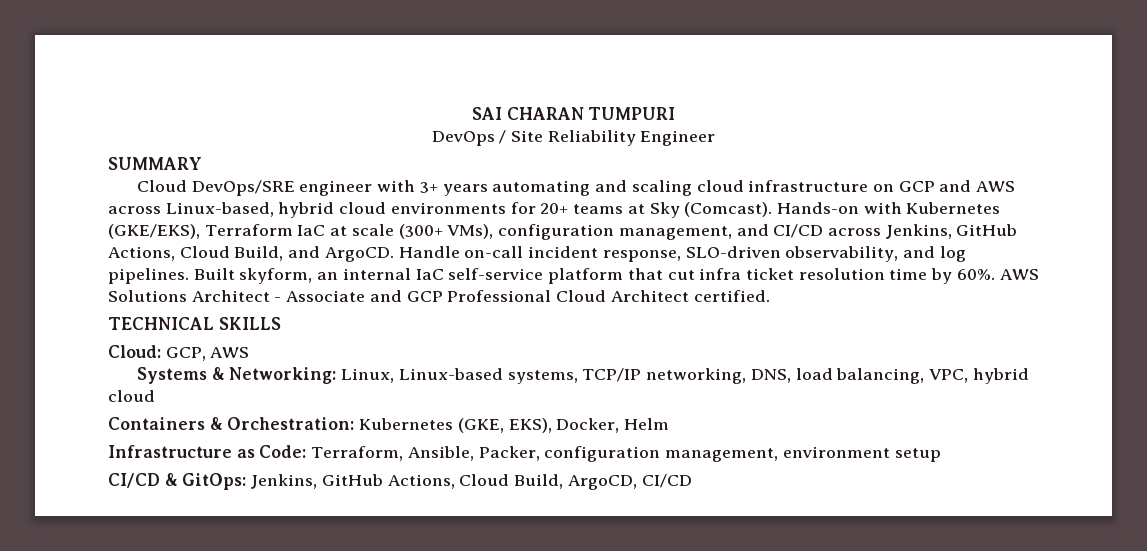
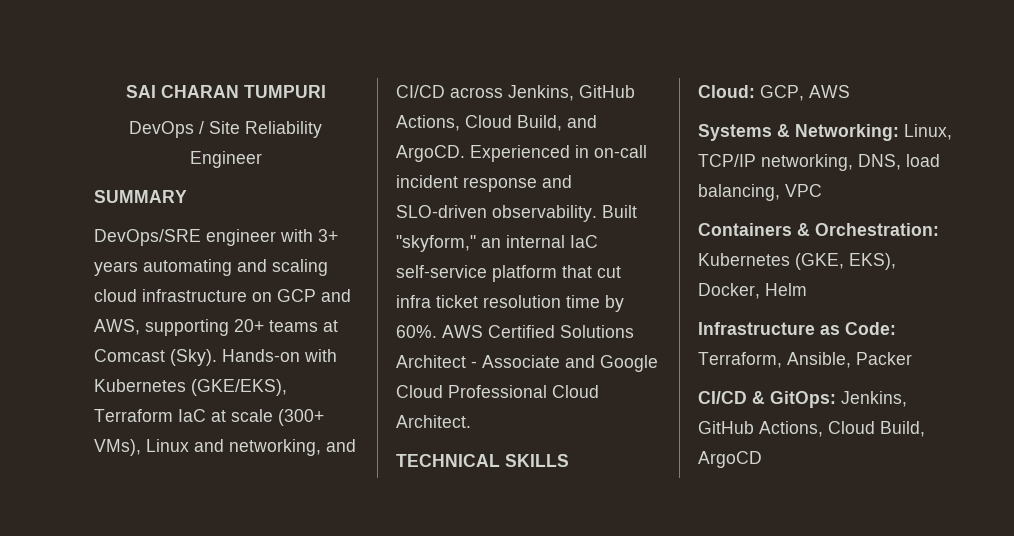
[137,180,188,192] Cloud -> (187, 196) none
[976,181,1016,192] [108,202,536,218] AWS across Linux-based, hybrid cloud environments for -> [94,319,229,336] AWS, supporting
[649,202,773,218] Sky (Comcast). -> [94,349,217,366] Comcast (Sky).
[498,224,732,240] configuration management, -> [146,439,321,456] Linux and networking,
[398,246,966,262] [108,268,313,284] Handle on-call incident response, SLO-driven observability, and log pipelines. Built skyform, -> [470,145,647,162] [396,175,572,192] [396,205,637,222] [396,235,476,252] Experienced in on-call incident response and SLO-driven observability. Built "skyform,"
(1039, 274) none -> [488,325,555,338] Certified
[406,290,770,302] GCP Professional Cloud Architect certified. -> [600,355,658,372] [396,385,599,398] [396,415,471,428] Google Cloud Professional Cloud Architect.
[398,368,578,384] Linux-based systems, -> (952, 132) none
[929,368,1029,384] [108,390,155,402] VPC, hybrid cloud -> [785,184,822,197] VPC
[478,446,941,462] Packer, configuration management, environment setup -> [856,352,912,365] Packer
[567,474,692,490] ArgoCD, CI/CD -> [698,451,762,468] ArgoCD

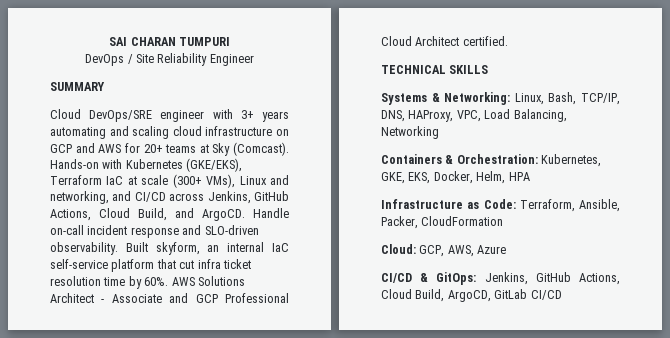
(187, 196) none -> [50,109,81,119] Cloud
[94,319,229,336] AWS, supporting -> [98,143,140,153] AWS for
[94,349,217,366] Comcast (Sky). -> [212,142,289,156] Sky (Comcast).
[470,145,589,162] Experienced in -> [253,208,289,218] Handle
[396,235,476,252] "skyform," -> [155,242,200,255] skyform,
[488,325,555,338] Certified -> (195, 281) none
[600,355,658,372] [396,385,599,398] [396,415,471,428] Google Cloud Professional Cloud Architect. -> [195,293,289,303] [381,36,508,46] GCP Professional Cloud Architect certified.
[698,85,850,101] // Cloud: GCP, AWS -> (489, 69) none
[698,154,940,171] [698,184,822,201] [698,223,939,236] [698,253,896,270] [698,283,807,299] TCP/IP networking, DNS, load balancing, VPC // Containers & Orchestration: Kubernetes (GKE, EKS), Docker, Helm -> [548,92,620,105] [381,109,567,122] [381,126,439,139] [381,154,602,167] [381,171,530,184] Bash, TCP/IP, DNS, HAProxy, VPC, Load Balancing, Networking // Containers & Orchestration: Kubernetes, GKE, EKS, Docker, Helm, HPA
[856,352,912,365] Packer -> [381,216,504,229] [381,244,507,257] Packer, CloudFormation // Cloud: GCP, AWS, Azure
[698,451,762,468] ArgoCD -> [447,289,562,302] ArgoCD, GitLab CI/CD

